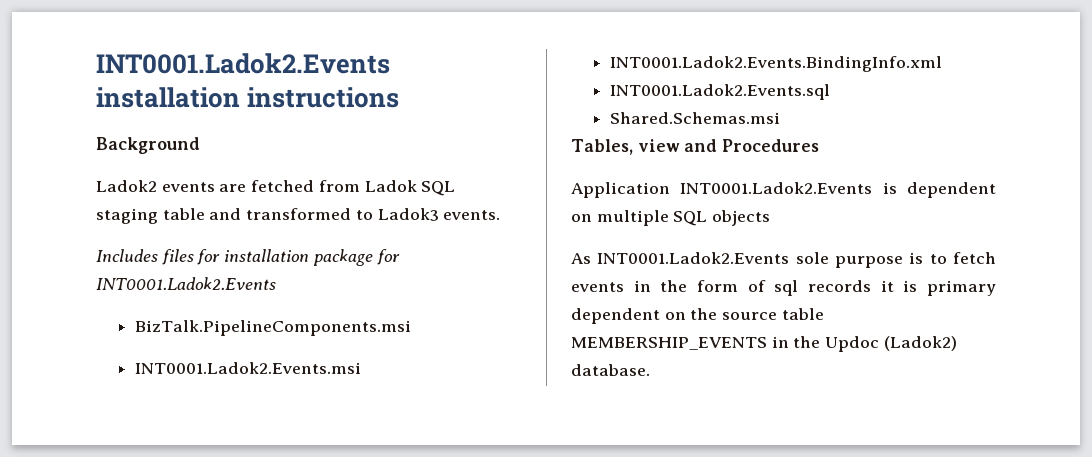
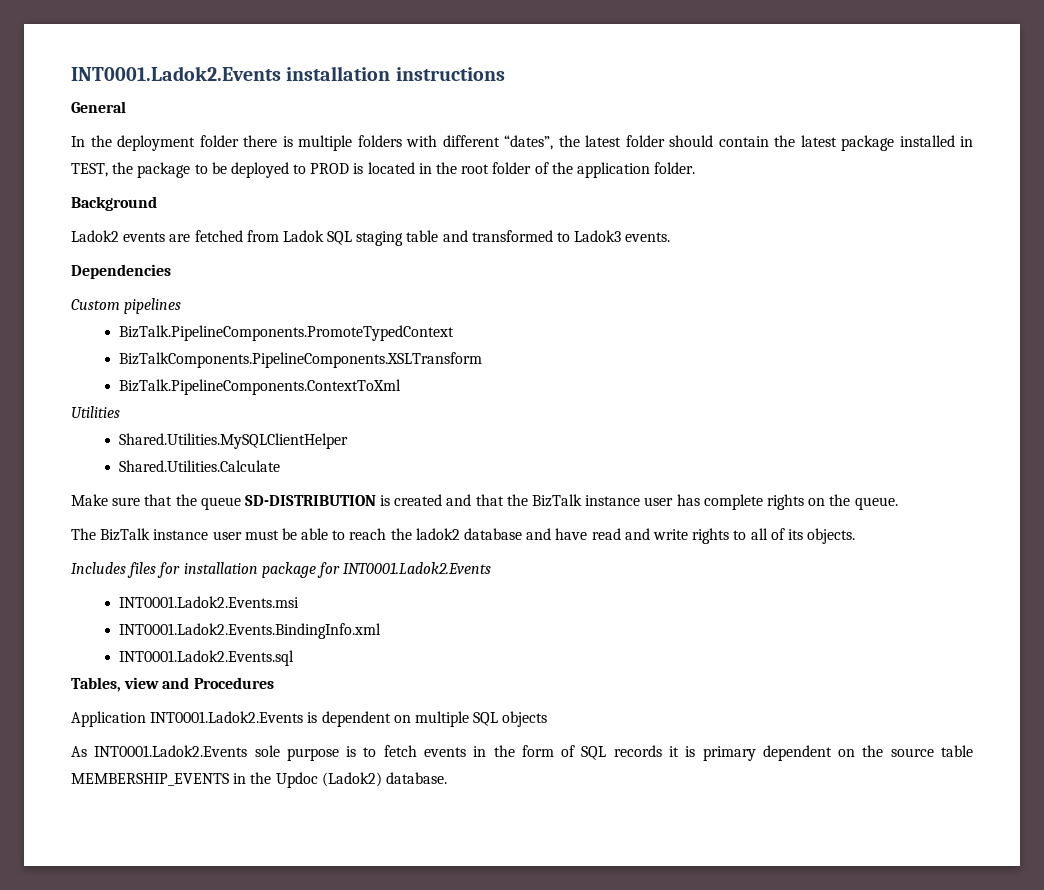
(400, 97) none -> [71,101,126,113] [71,135,973,151] [71,162,696,178] // General // In the deployment folder there is multiple folders with different “dates”, the latest folder should contain the latest package installed in TEST, the package to be deployed to PROD is located in the root folder of the application folder.
(501, 215) none -> [71,264,171,279] [71,298,182,314] [118,325,454,341] [118,352,482,368] [118,379,401,395] [71,406,120,418] [118,433,348,449] [118,460,280,472] [71,494,898,510] [71,528,856,544] // Dependencies // Custom pipelines // BizTalk.PipelineComponents.PromoteTypedContext // BizTalkComponents.PipelineComponents.XSLTransform // BizTalk.PipelineComponents.ContextToXml // Utilities // Shared.Utilities.MySQLClientHelper // Shared.Utilities.Calculate // Make sure that the queue SD-DISTRIBUTION is created and that the BizTalk instance user has complete rights on the queue. // The BizTalk instance user must be able to reach the ladok2 database and have read and write rights to all of its objects.
[134,320,411,336] // BizTalk.PipelineComponents.msi -> (492, 568) none
[609,112,780,124] // Shared.Schemas.msi -> (294, 658) none
[774,280,799,296] sql -> [581,746,607,760] SQL

